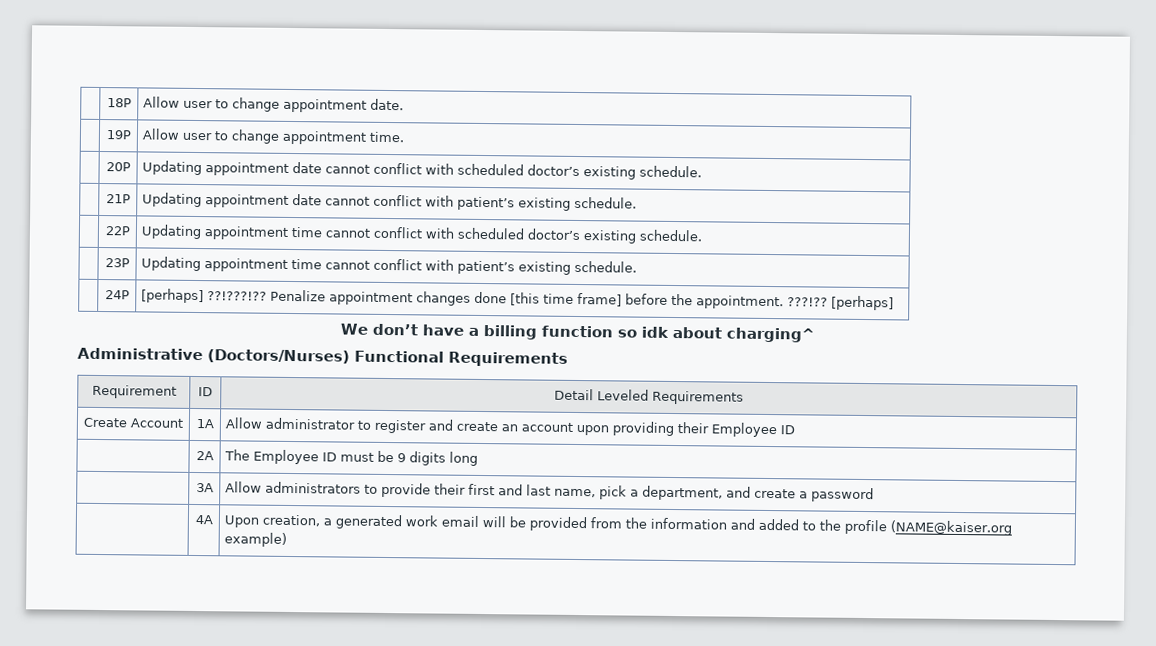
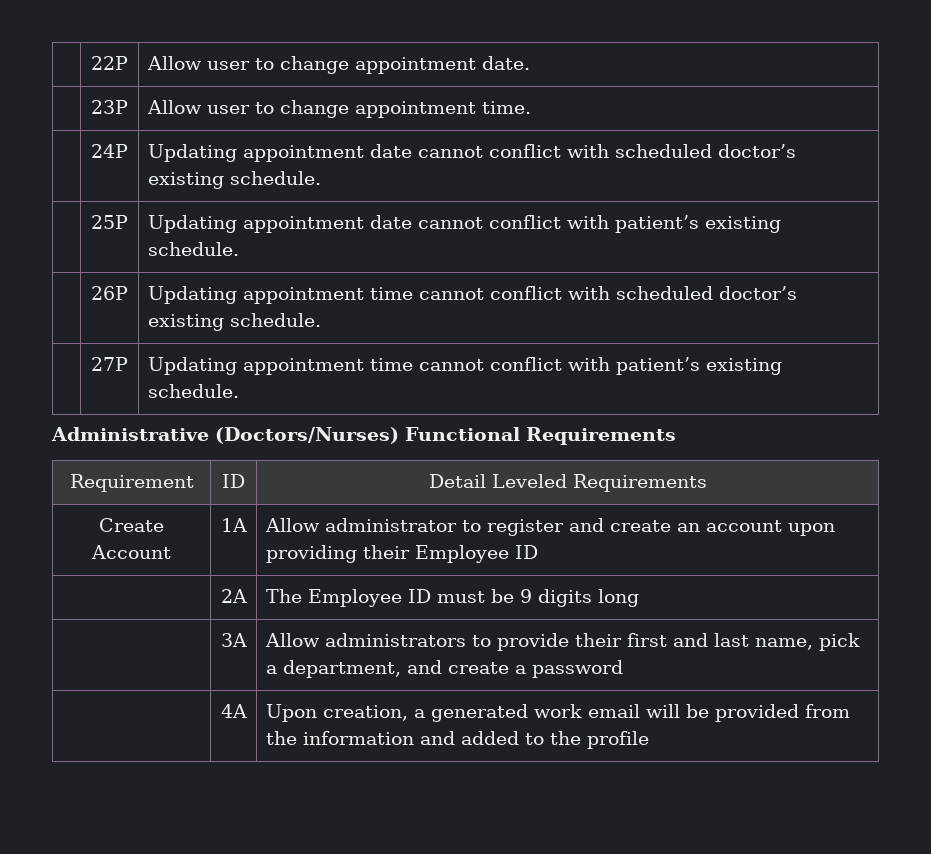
[106,98,132,108] | 18P -> [91,56,128,70] | 22P
[105,130,131,140] 19P -> [91,100,128,114] 23P
[105,162,131,172] 20P -> [91,144,128,158] 24P
[105,194,131,204] 21P -> [91,215,128,229] 25P
[104,226,130,236] 22P -> [91,286,128,300] 26P
[104,258,130,268] 23P -> [91,357,128,371] 27P
[104,290,130,300] [141,288,895,311] [340,323,815,343] // | 24P | [perhaps] ??!???!?? Penalize appointment changes done [this time frame] before the appointment. ???!?? [perhaps] // We don’t have a billing function so idk about charging^ -> (239, 391) none
[890,520,1013,536] [224,532,288,547] (NAME@kaiser.org example) -> (649, 740) none

